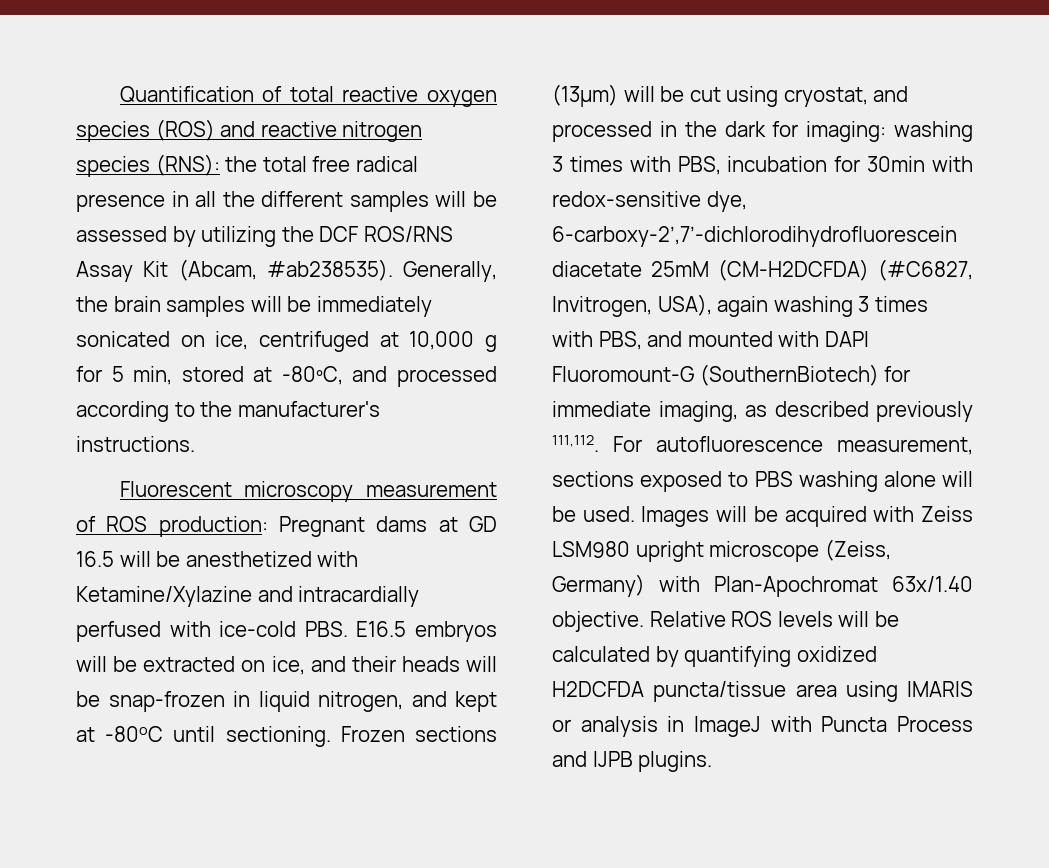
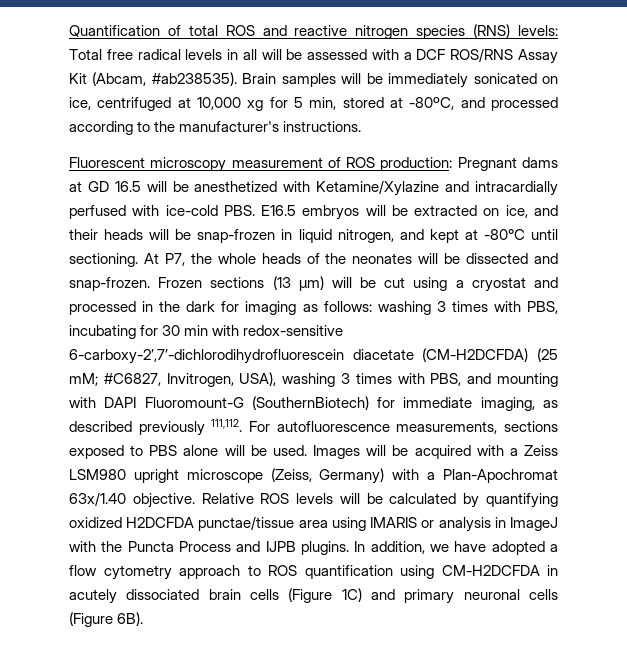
[342,86,497,107] [76,119,215,142] reactive oxygen species (ROS) -> [225,25,255,36] ROS
[155,154,307,176] (RNS): the total -> [473,24,559,38] [69,49,102,60] (RNS) levels: Total
[76,194,165,212] presence -> [185,49,223,60] levels
[222,191,497,212] [76,226,314,247] the different samples will be assessed by utilizing the -> [261,49,412,60] will be assessed with a
[403,261,497,282] [76,296,161,312] Generally, the brain -> [242,73,277,84] Brain
[485,335,498,352] g -> [247,100,264,111] xg
[105,726,164,742] -80oC -> [483,229,525,240] -80°C
[340,726,498,742] [552,84,618,107] Frozen sections (13μm) -> [143,253,558,266] [69,276,324,291] At P7, the whole heads of the neonates will be dissected and snap-frozen. Frozen sections (13 μm)
[783,87,868,107] cryostat, -> [455,277,526,292] a cryostat
[806,121,973,142] [552,156,926,175] imaging: washing 3 times with PBS, incubation for 30min -> [245,301,558,315] [69,325,209,339] imaging as follows: washing 3 times with PBS, incubating for 30 min
[706,191,747,212] dye, -> (344, 330) none
[651,259,973,281] 25mM (CM-H2DCFDA) (#C6827, -> [422,348,558,362] [69,373,161,386] (CM-H2DCFDA) (25 mM; #C6827,
[717,296,769,317] again -> (277, 379) none
[687,331,773,347] mounted -> [497,373,559,387] mounting
[837,437,973,455] measurement, -> [396,421,498,434] measurements,
[798,471,878,492] washing -> (178, 450) none
(915, 514) none -> [509,448,518,456] a
(700, 584) none -> [427,472,436,480] a
[653,681,787,702] puncta/tissue -> [198,516,295,531] punctae/tissue
(812, 724) none -> [101,541,123,552] the
(713, 761) none -> [354,541,558,555] [69,565,558,580] [69,588,558,604] [69,612,144,627] In addition, we have adopted a flow cytometry approach to ROS quantification using CM-H2DCFDA in acutely dissociated brain cells (Figure 1C) and primary neuronal cells (Figure 6B).

